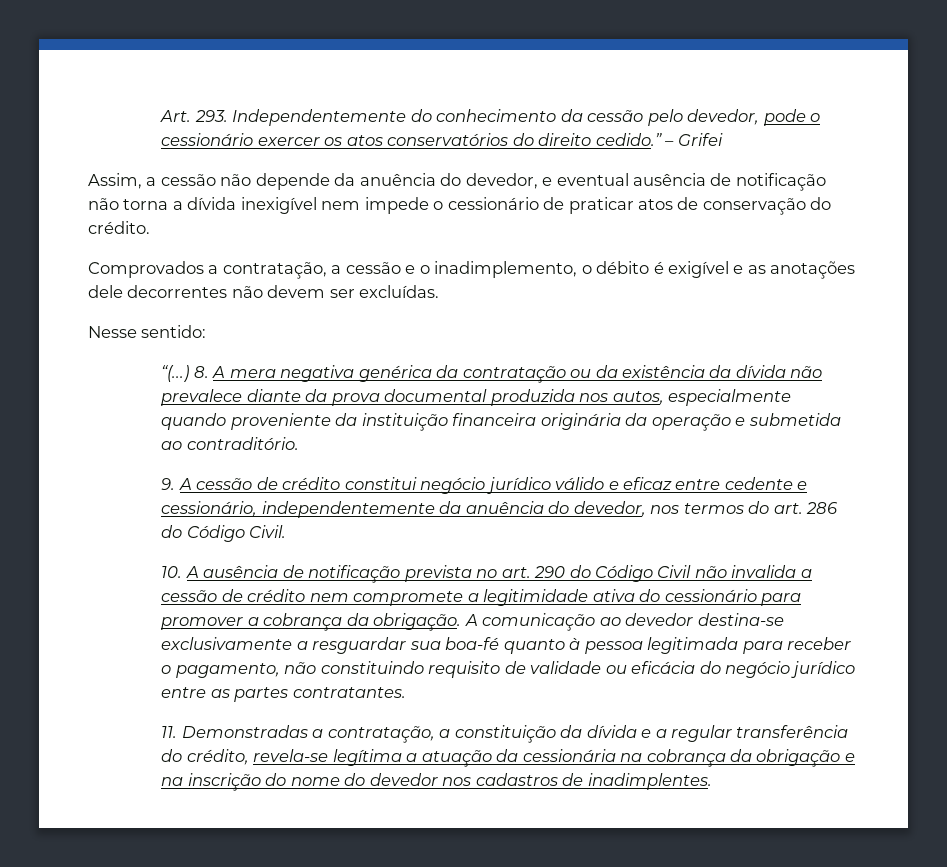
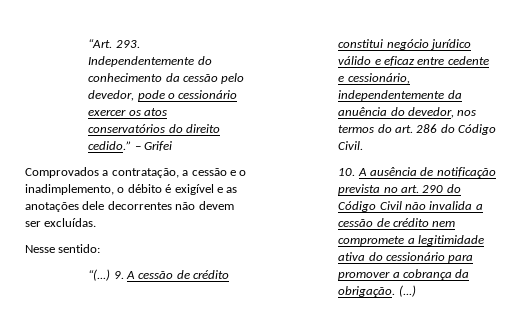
[160,110,192,122] Art. -> [88,39,113,48] “Art.
[88,173,826,191] [88,197,832,215] [88,221,150,234] // Assim, a cessão não depende da anuência do devedor, e eventual ausência de notificação não torna a dívida inexigível nem impede o cessionário de praticar atos de conservação do crédito. -> (172, 146) none
[193,365,823,383] [161,389,792,406] [161,413,841,431] [161,437,299,450] 8. A mera negativa genérica da contratação ou da existência da dívida não prevalece diante da prova documental produzida nos autos, especialmente quando proveniente da instituição financeira originária da operação e submetida ao contraditório. // -> (111, 275) none
[464,613,784,631] [161,637,852,654] [161,661,856,678] [161,687,406,702] [161,725,849,743] [161,749,855,767] [161,773,712,791] A comunicação ao devedor destina-se exclusivamente a resguardar sua boa-fé quanto à pessoa legitimada para receber o pagamento, não constituindo requisito de validade ou eficácia do negócio jurídico entre as partes contratantes. // 11. Demonstradas a contratação, a constituição da dívida e a regular transferência do crédito, revela-se legítima a atuação da cessionária na cobrança da obrigação e na inscrição do nome do devedor nos cadastros de inadimplentes. -> [398,285,416,297] (...)

